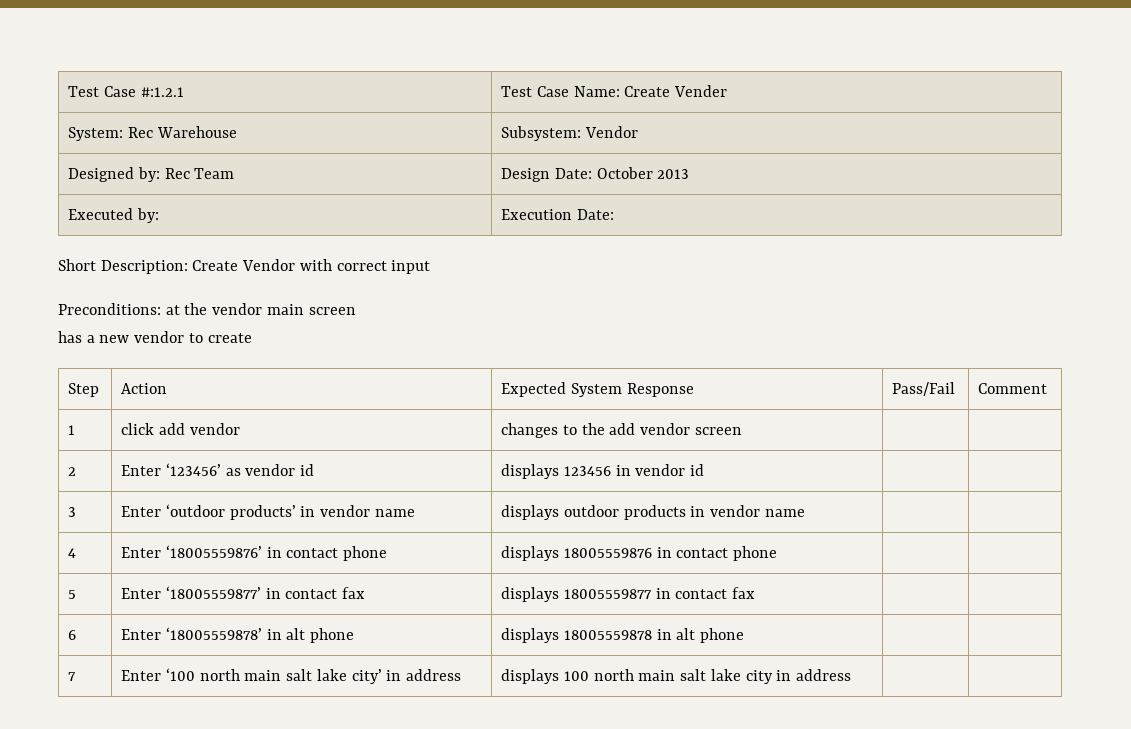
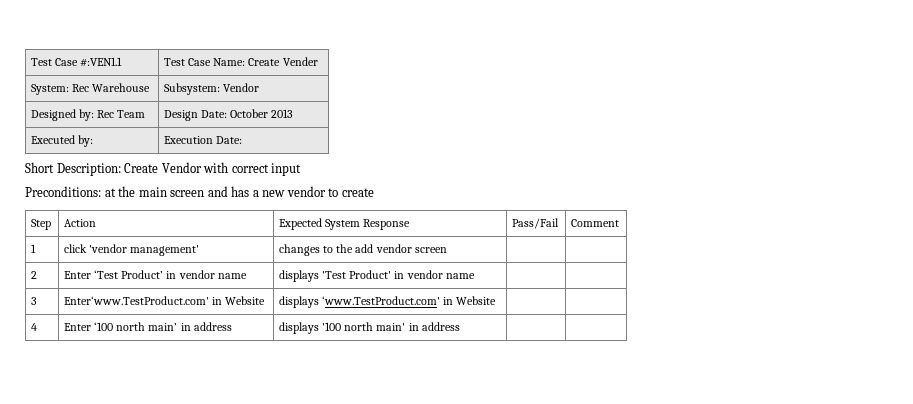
[68,86,184,97] Test Case #:1.2.1 -> [31,57,123,67] Test Case #:VEN1.1
[212,303,263,315] vendor -> (136, 191) none
(356, 311) // -> [207,186,228,197] and
[158,423,240,435] add vendor -> [89,244,200,256] 'vendor management'
[165,463,315,476] [501,464,705,479] [68,507,77,517] [121,504,296,520] ‘123456’ as vendor id | displays 123456 in vendor id | | // 3 | Enter ‘outdoor products’ -> [94,270,164,279] ‘Test Product’
[563,505,686,520] outdoor products -> [322,270,392,279] 'Test Product'
[68,548,77,558] [121,545,388,561] [501,546,778,561] [68,590,77,599] [121,586,366,599] [501,587,756,602] [68,630,77,640] [121,627,355,643] [501,628,745,643] [68,672,77,681] 4 | Enter ‘18005559876’ in contact phone | displays 18005559876 in contact phone | | // 5 | Enter ‘18005559877’ in contact fax | displays 18005559877 in contact fax | | // 6 | Enter ‘18005559878’ in alt phone | displays 18005559878 in alt phone | | // 7 -> [31,297,38,305] [64,296,266,305] [279,296,497,308] [31,323,38,331] 3 | Enter‘www.TestProduct.com' in Website | displays ‘www.TestProduct.com' in Website | | // 4
[244,669,382,684] main salt lake city’ -> [148,323,178,331] main’
[563,669,773,684] 100 north main salt lake city -> [322,322,406,331] '100 north main'

